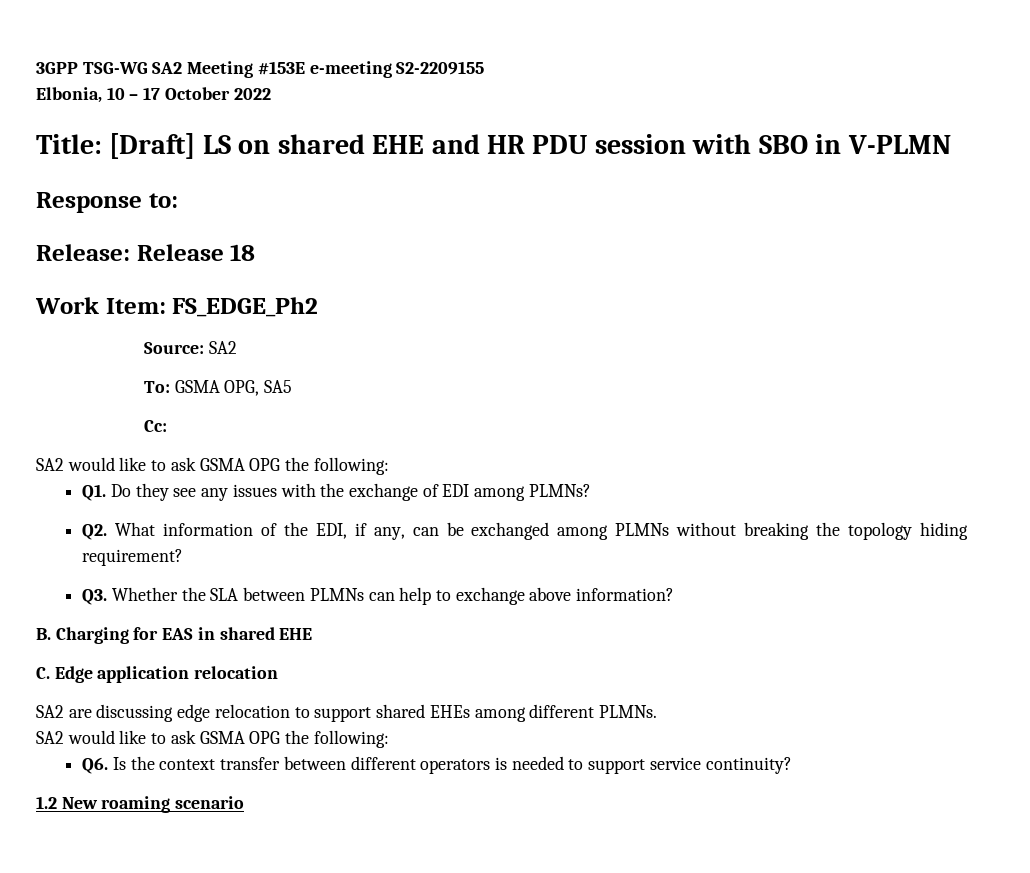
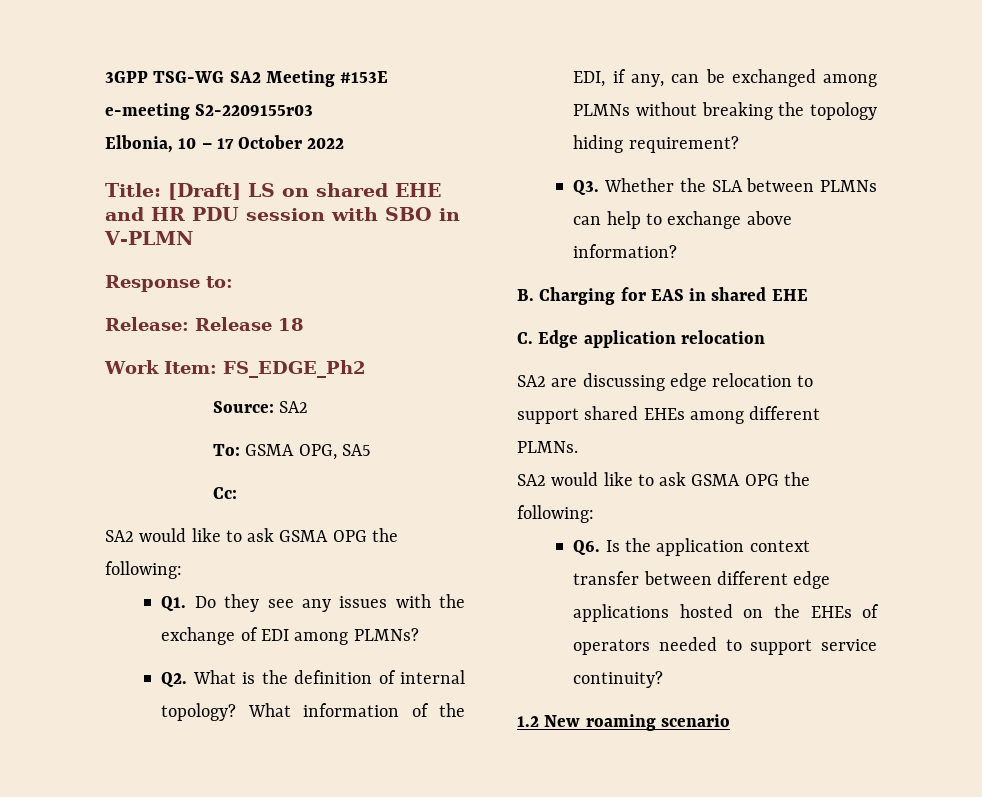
[396,61,485,75] S2-2209155 -> [195,104,314,116] S2-2209155r03
(156, 529) none -> [242,670,465,684] [161,703,291,721] is the definition of internal topology? What
(155, 763) none -> [656,538,745,556] application
[420,757,507,774] operators is -> [793,571,831,589] [573,604,879,622] [573,639,651,655] edge applications hosted on the EHEs of operators

